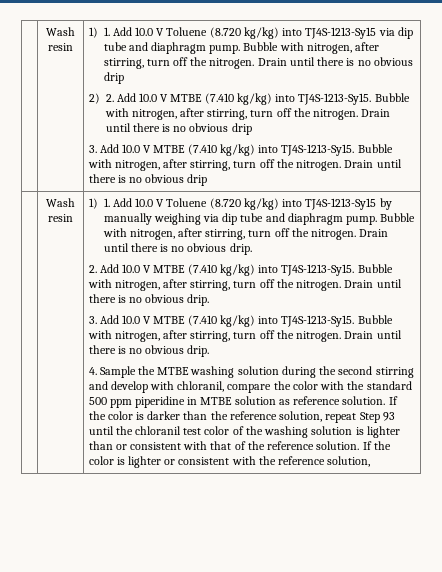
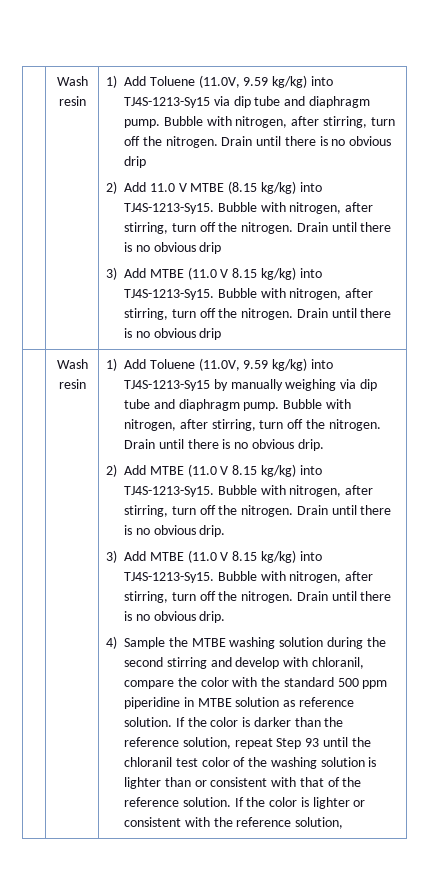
[46,27,75,36] [48,43,73,51] [88,27,241,38] | Wash resin | 1) 1. Add 10.0 V Toluene (8.720 -> [56,76,88,86] [58,96,86,106] [106,75,269,88] | Wash resin | 1) Add Toluene (11.0V, 9.59
[105,93,234,104] 2. Add 10.0 V MTBE (7.410 -> [124,181,258,194] Add 11.0 V MTBE (8.15
[88,144,217,155] 3. Add 10.0 V MTBE (7.410 -> [106,267,258,280] 3) Add MTBE (11.0 V 8.15
[103,198,241,209] 1. Add 10.0 V Toluene (8.720 -> [124,358,269,371] Add Toluene (11.0V, 9.59
[88,264,217,275] 2. Add 10.0 V MTBE (7.410 -> [106,464,258,477] 2) Add MTBE (11.0 V 8.15
[88,315,217,326] 3. Add 10.0 V MTBE (7.410 -> [106,550,258,563] 3) Add MTBE (11.0 V 8.15
[88,367,97,375] 4. -> [106,636,118,649] 4)

